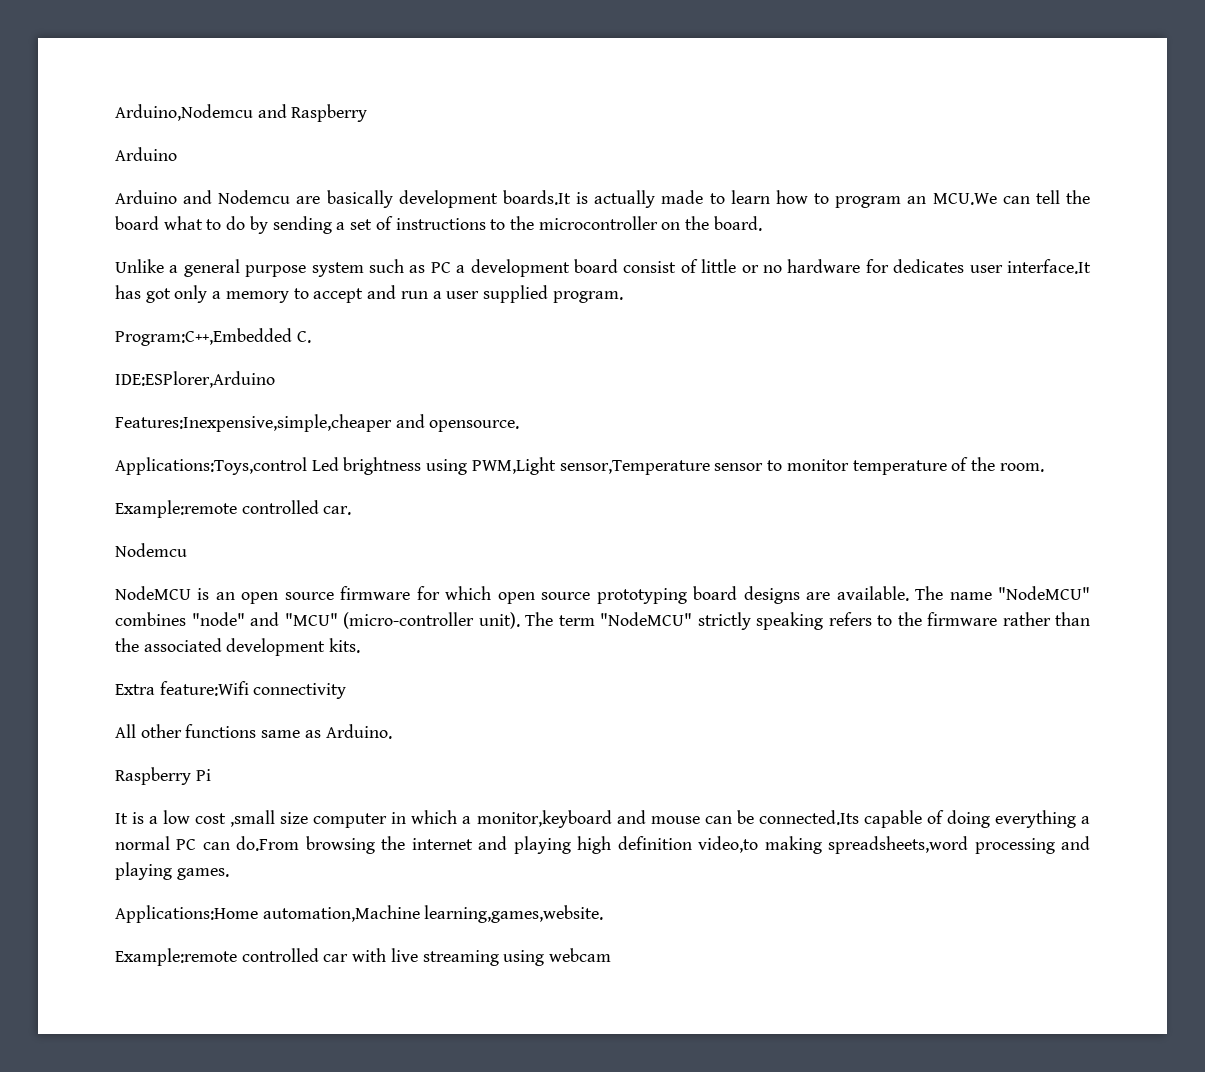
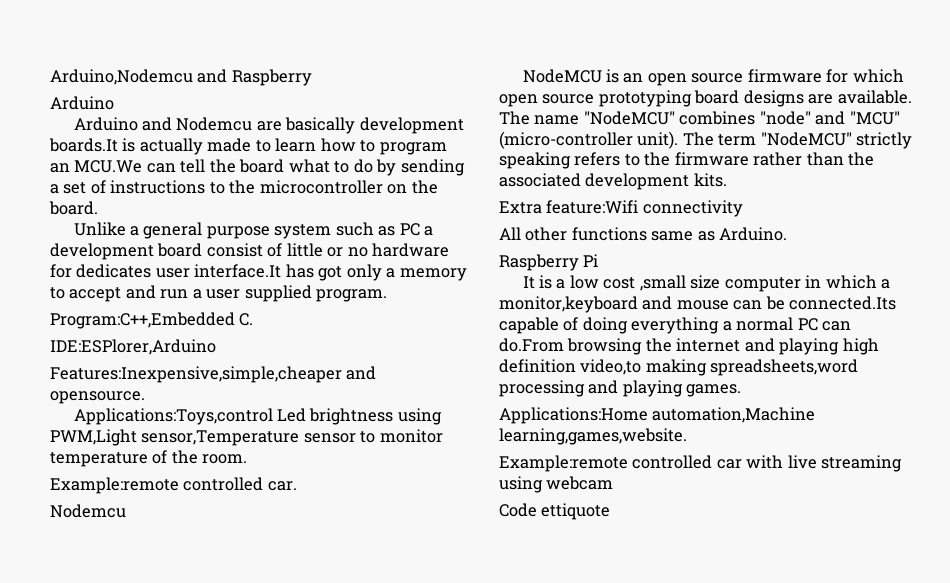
(612, 955) none -> [499,503,611,520] // Code ettiquote

